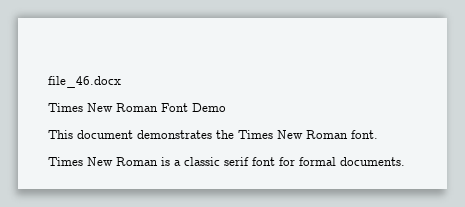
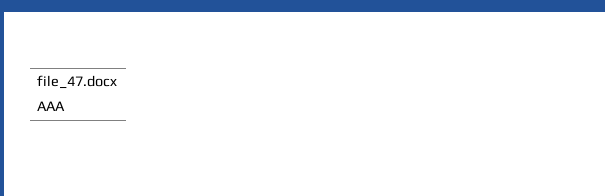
[48,76,121,88] [48,103,226,112] [48,130,378,139] [48,157,405,166] file_46.docx // Times New Roman Font Demo // This document demonstrates the Times New Roman font. // Times New Roman is a classic serif font for formal documents. -> [37,75,118,89] [37,101,66,111] file_47.docx // AAA

